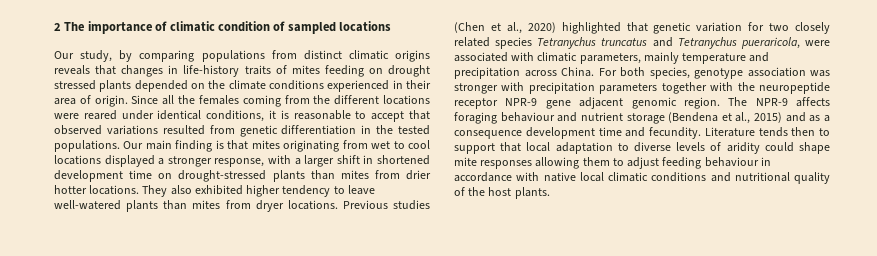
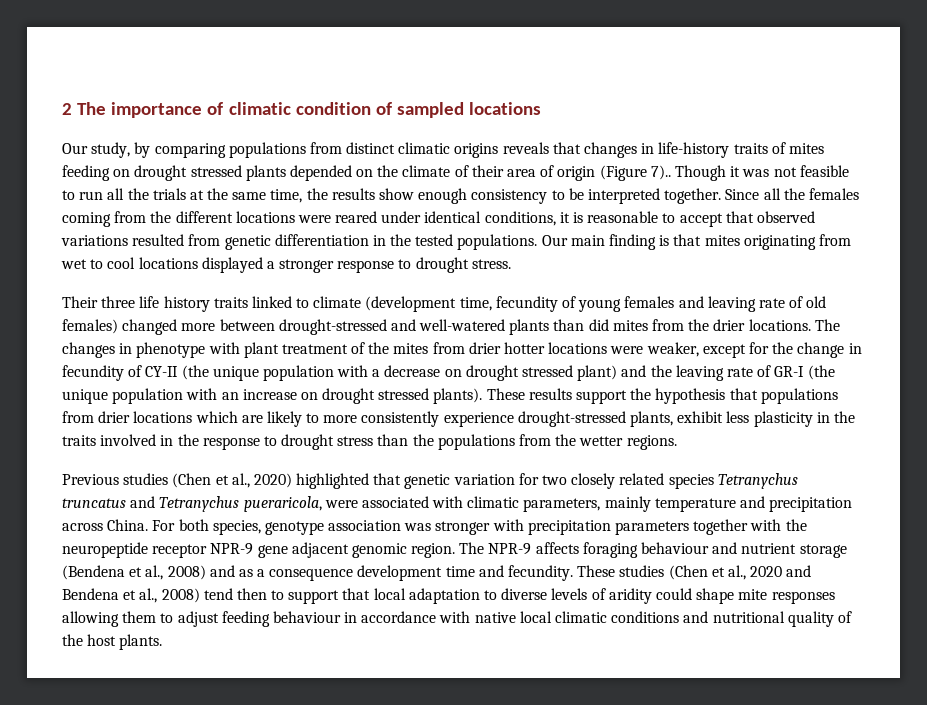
[269,80,431,92] [54,95,128,107] conditions experienced in their area of origin. -> [454,165,849,181] [62,188,722,204] of their area of origin (Figure 7).. Though it was not feasible to run all the trials at the same time, the results show enough consistency to be interpreted together.
[214,155,430,167] [54,170,431,182] [54,185,375,197] [54,200,338,212] response, with a larger shift in shortened development time on drought-stressed plants than mites from drier hotter locations. They also exhibited higher tendency to leave well-watered plants than mites from dryer locations. -> [337,257,511,273] [62,296,827,312] [62,319,840,335] [62,342,862,358] [62,365,835,381] [62,388,838,404] [62,411,855,427] [62,434,677,450] response to drought stress. // Their three life history traits linked to climate (development time, fecundity of young females and leaving rate of old females) changed more between drought-stressed and well-watered plants than did mites from the drier locations. The changes in phenotype with plant treatment of the mites from drier hotter locations were weaker, except for the change in fecundity of CY-II (the unique population with a decrease on drought stressed plant) and the leaving rate of GR-I (the unique population with an increase on drought stressed plants). These results support the hypothesis that populations from drier locations which are likely to more consistently experience drought-stressed plants, exhibit less plasticity in the traits involved in the response to drought stress than the populations from the wetter regions. //
[754,112,783,123] 2015) -> [167,565,206,580] 2008)
[704,127,788,137] Literature tends -> [577,565,812,580] [62,588,233,603] These studies (Chen et al., 2020 and Bendena et al., 2008) tend

